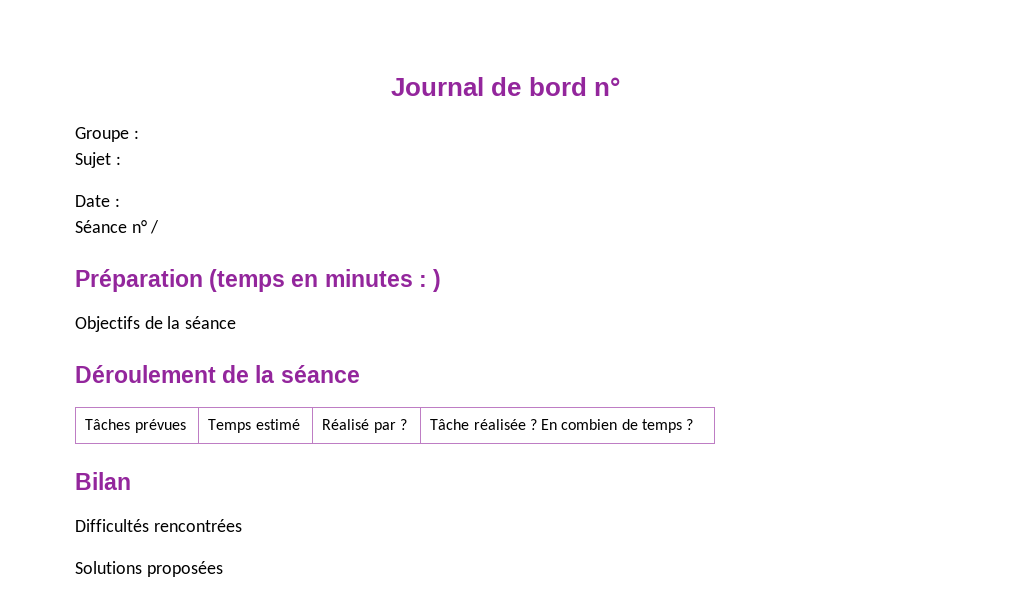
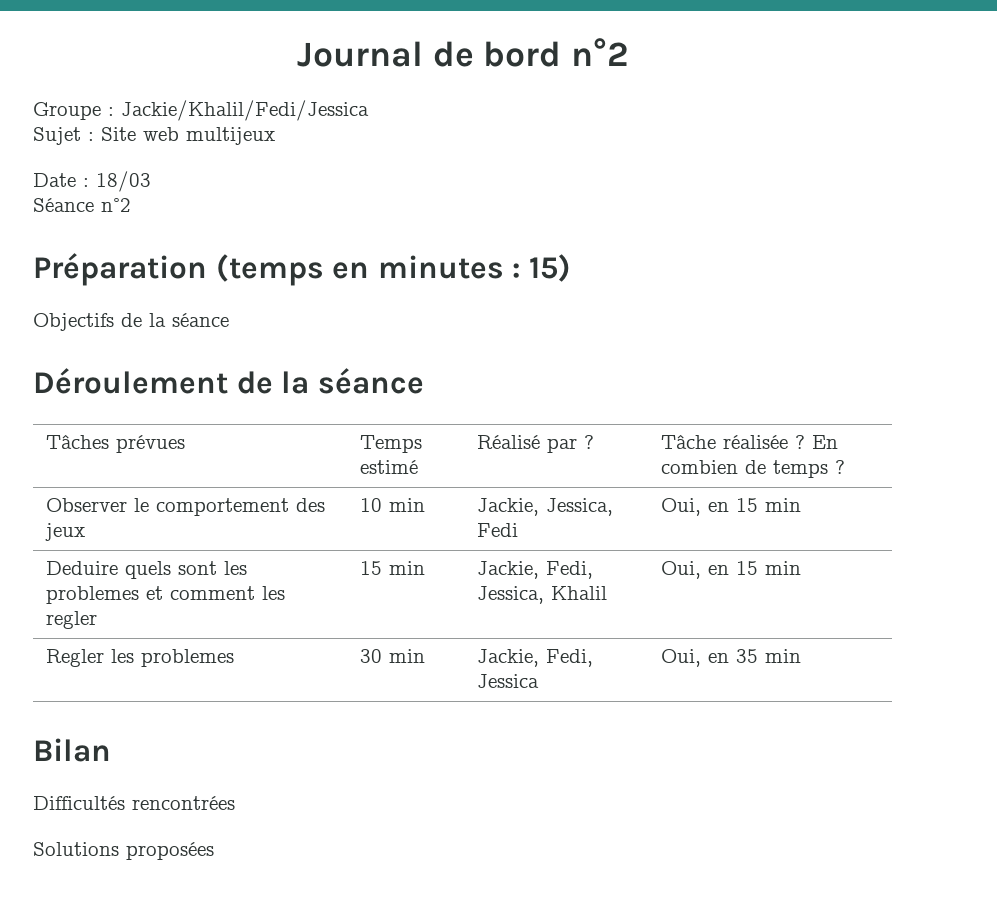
[593,77,620,96] n° -> [570,38,628,66] n°2
(139, 134) none -> [121,100,369,121] Jackie/Khalil/Fedi/Jessica
(121, 160) none -> [101,127,275,145] Site web multijeux
(120, 202) none -> [96,171,151,192] 18/03
[131,220,160,234] n° / -> [101,198,131,212] n°2
[433,269,442,292] ) -> [528,254,571,282] 15)
(694, 424) none -> [46,498,326,516] [45,523,86,541] [360,498,426,512] [477,498,614,516] [477,523,519,537] [661,498,802,516] [46,561,248,579] [46,586,286,604] [46,611,98,629] [360,561,426,575] [477,561,594,579] [477,586,608,604] [661,561,802,579] [46,649,235,667] [360,649,426,663] [477,649,594,667] [477,674,540,688] [661,649,802,667] // Observer le comportement des jeux | 10 min | Jackie, Jessica, Fedi | Oui, en 15 min // Deduire quels sont les problemes et comment les regler | 15 min | Jackie, Fedi, Jessica, Khalil | Oui, en 15 min // Regler les problemes | 30 min | Jackie, Fedi, Jessica | Oui, en 35 min

